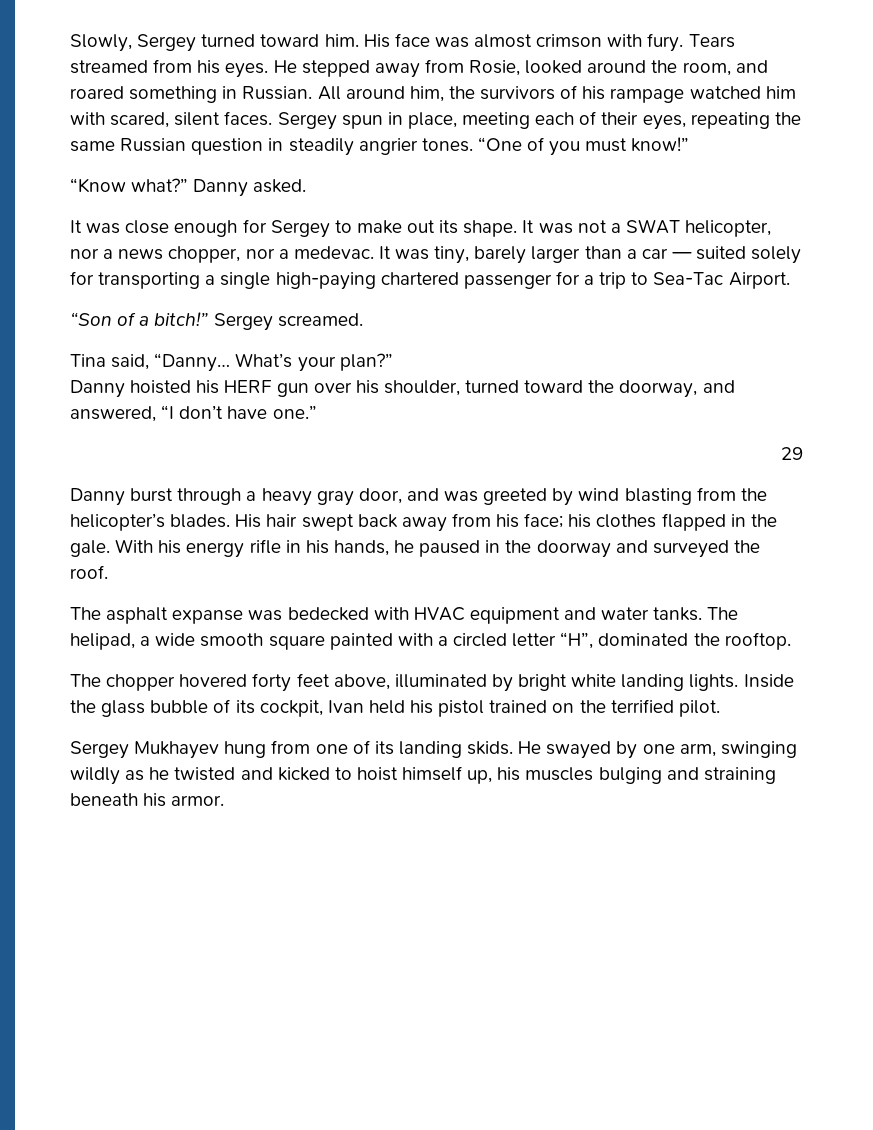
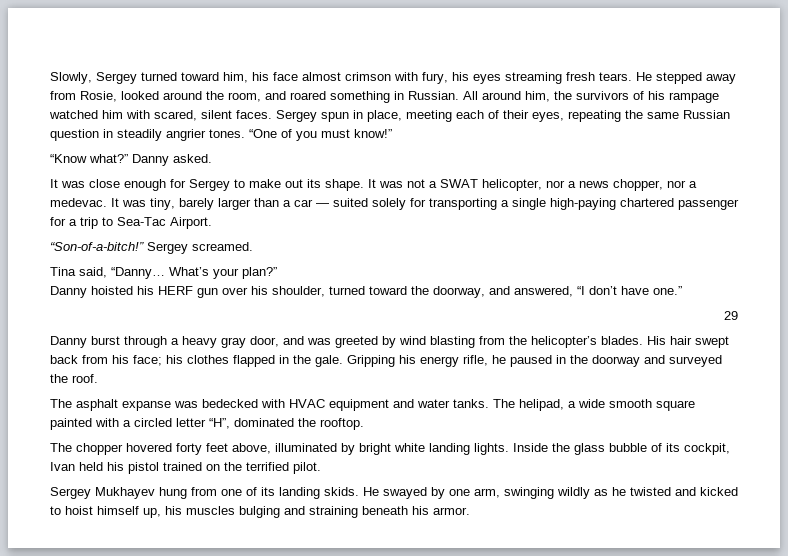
[324,33,735,52] [70,59,269,78] him. His face was almost crimson with fury. Tears streamed from his eyes. -> [223,72,632,84] him, his face almost crimson with fury, his eyes streaming fresh tears.
[70,312,209,326] “Son of a bitch!” -> [50,242,144,251] “Son-of-a-bitch!”
[401,517,447,532] away -> (78, 359) none
[115,539,154,553] With -> [347,355,395,367] Gripping
[249,539,389,556] rifle in his hands, -> [463,355,488,366] rifle,

